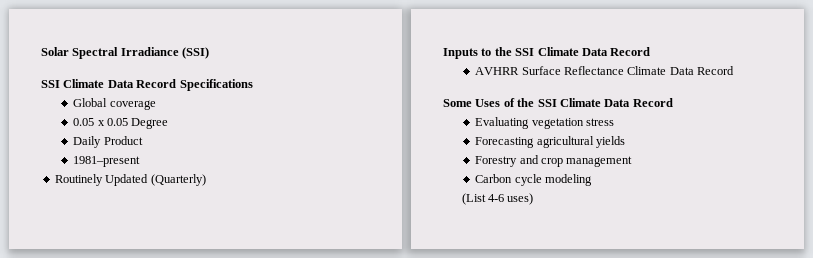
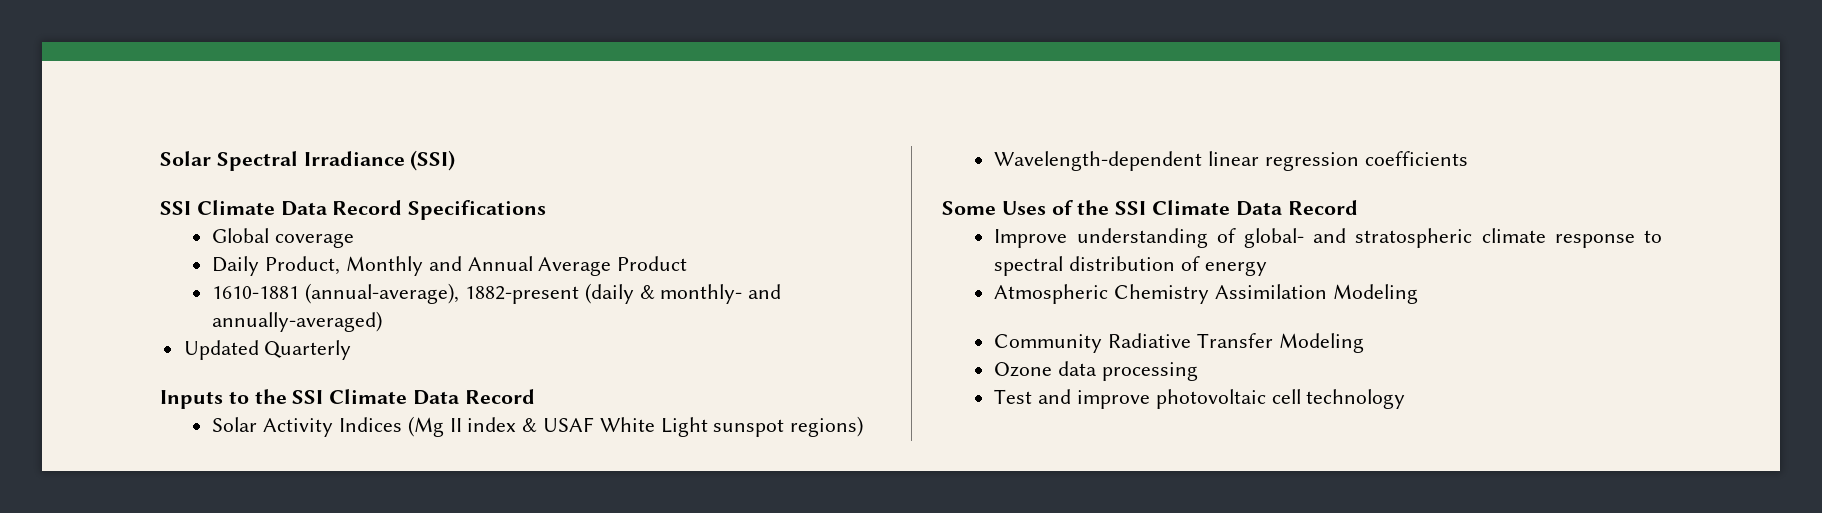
[73,118,169,129] [73,136,143,148] [73,156,141,167] [54,174,206,186] 0.05 x 0.05 Degree // Daily Product // 1981–present // Routinely Updated (Quarterly) -> [212,256,688,276] [212,283,782,304] [212,311,383,332] [183,340,352,360] Daily Product, Monthly and Annual Average Product // 1610-1881 (annual-average), 1882-present (daily & monthly- and annually-averaged) // Updated Quarterly
[475,66,735,75] AVHRR Surface Reflectance Climate Data Record -> [212,416,864,437] [994,151,1468,171] Solar Activity Indices (Mg II index & USAF White Light sunspot regions) // Wavelength-dependent linear regression coefficients
[475,117,615,129] [475,136,626,148] [475,155,633,167] [475,174,593,186] [461,193,534,205] Evaluating vegetation stress // Forecasting agricultural yields // Forestry and crop management // Carbon cycle modeling // (List 4-6 uses) -> [994,228,1662,248] [994,256,1267,276] [994,284,1418,304] [994,333,1364,353] [994,361,1199,381] [994,389,1406,409] Improve understanding of global- and stratospheric climate response to spectral distribution of energy // Atmospheric Chemistry Assimilation Modeling // Community Radiative Transfer Modeling // Ozone data processing // Test and improve photovoltaic cell technology

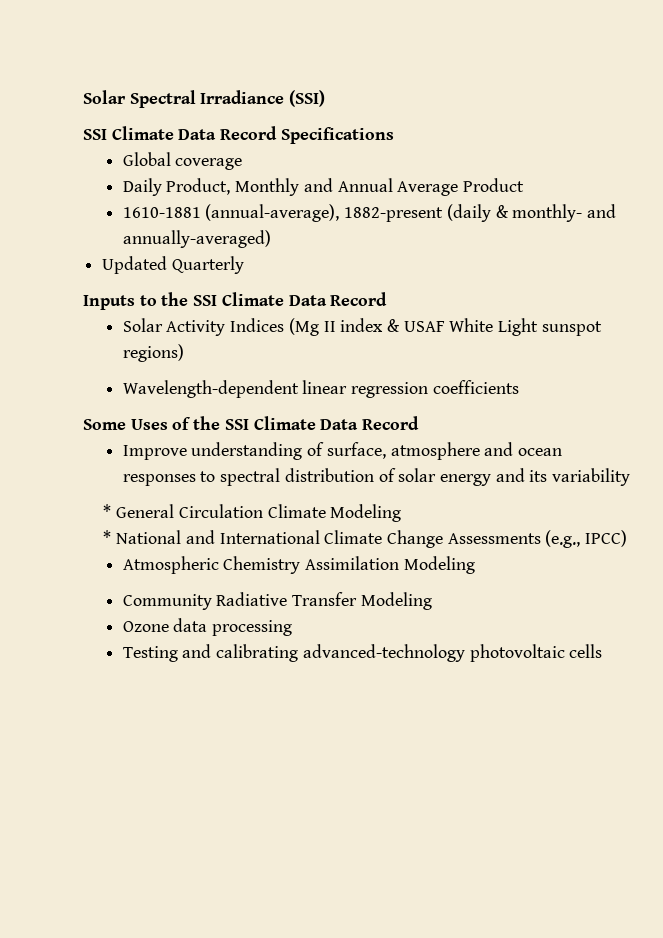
[1244,228,1635,248] global- and stratospheric climate response -> [326,442,562,460] [122,474,196,486] surface, atmosphere and ocean responses
(1201, 263) none -> [398,468,437,482] solar
(1267, 268) none -> [495,468,631,486] [103,504,402,522] [103,530,628,548] and its variability // * General Circulation Climate Modeling // * National and International Climate Change Assessments (e.g., IPCC)
[994,389,1406,409] Test and improve photovoltaic cell technology -> [122,644,603,662] Testing and calibrating advanced-technology photovoltaic cells

